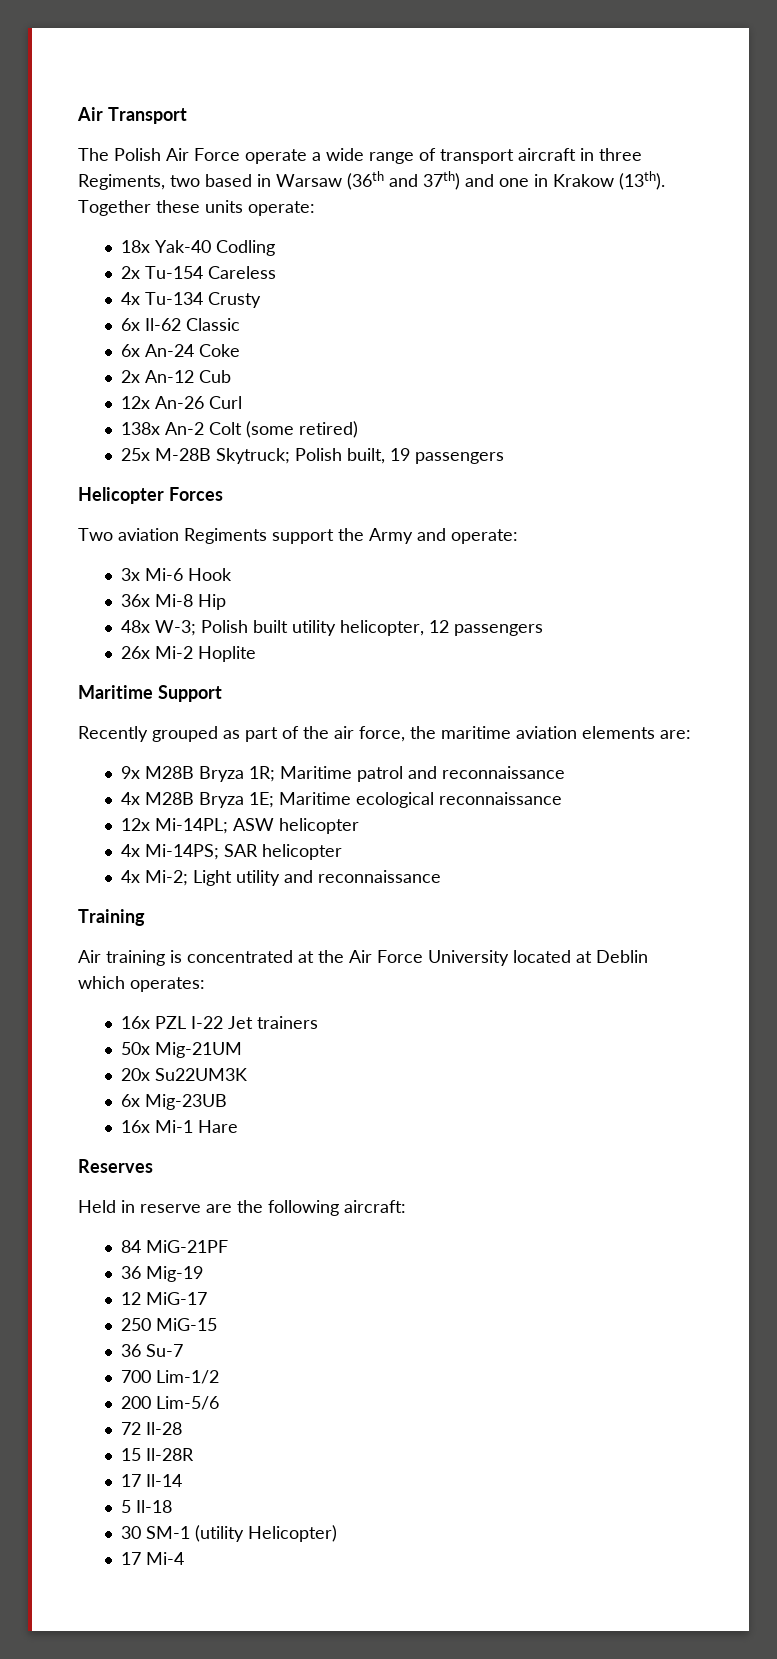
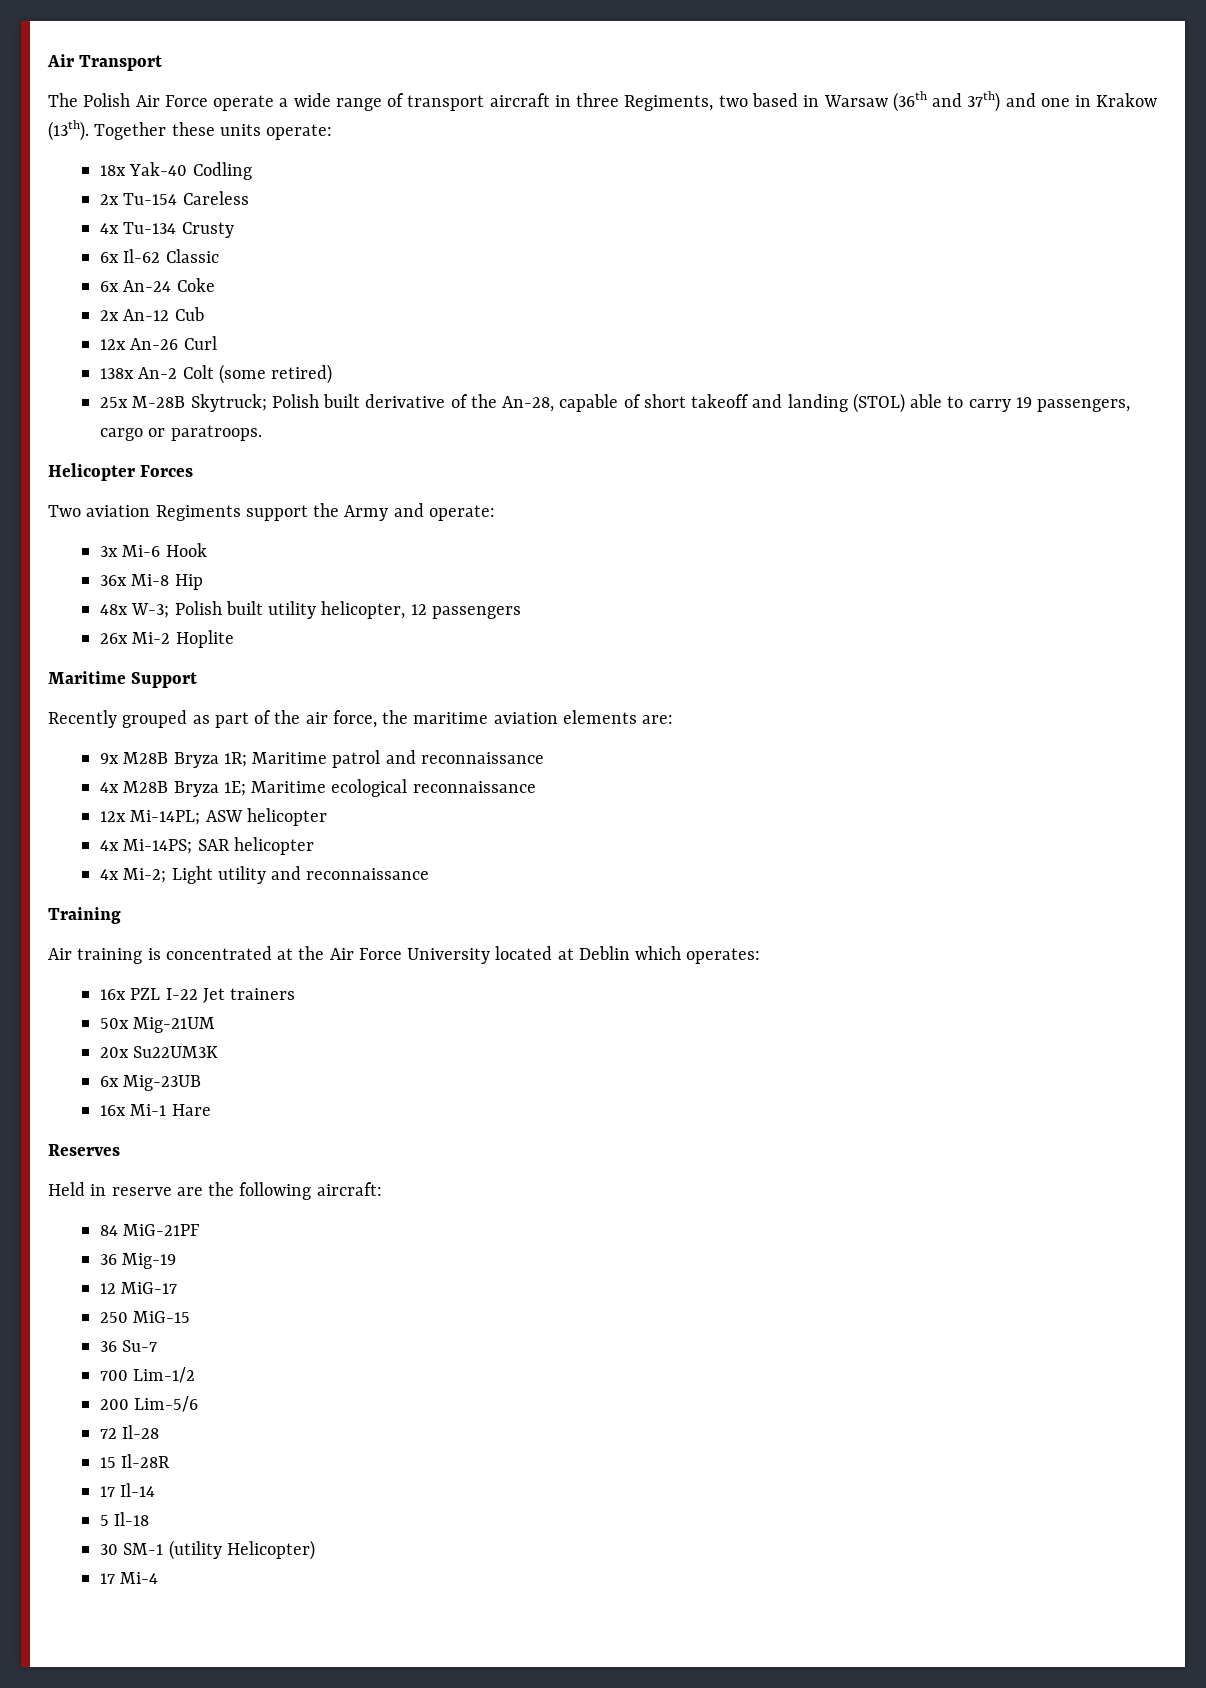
[347,448,505,464] built, 19 passengers -> [323,393,1131,413] [99,425,262,441] built derivative of the An-28, capable of short takeoff and landing (STOL) able to carry 19 passengers, cargo or paratroops.

